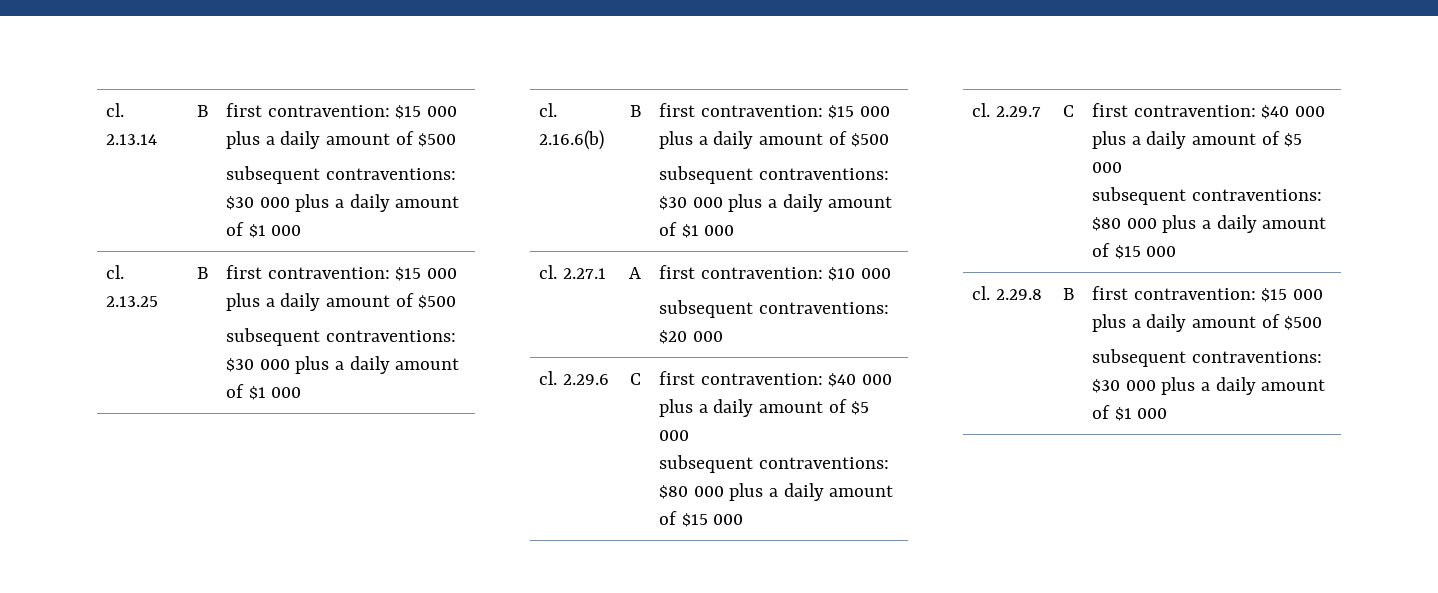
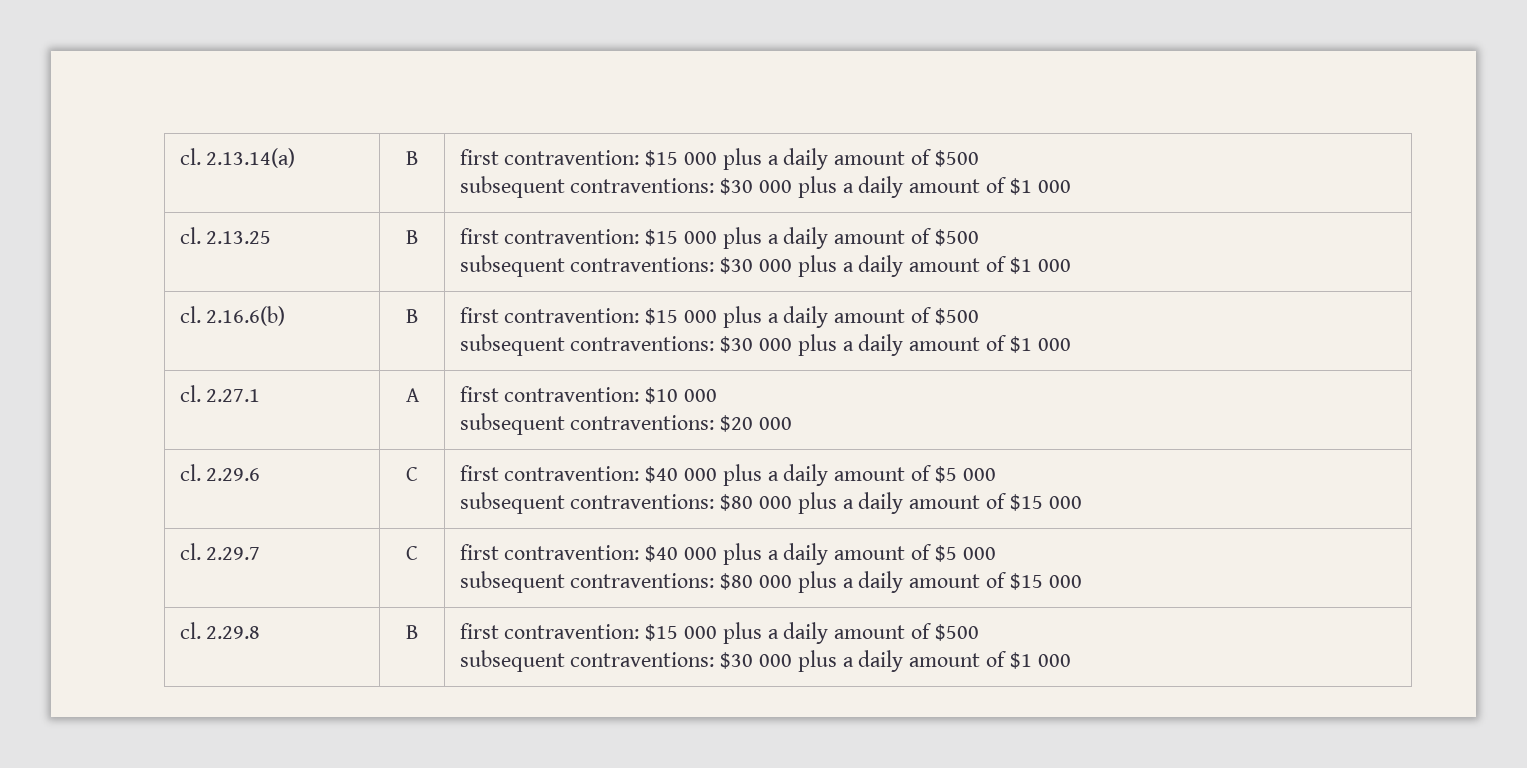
[105,103,124,117] [105,134,157,145] cl. 2.13.14 -> [179,148,296,168] cl. 2.13.14(a)

